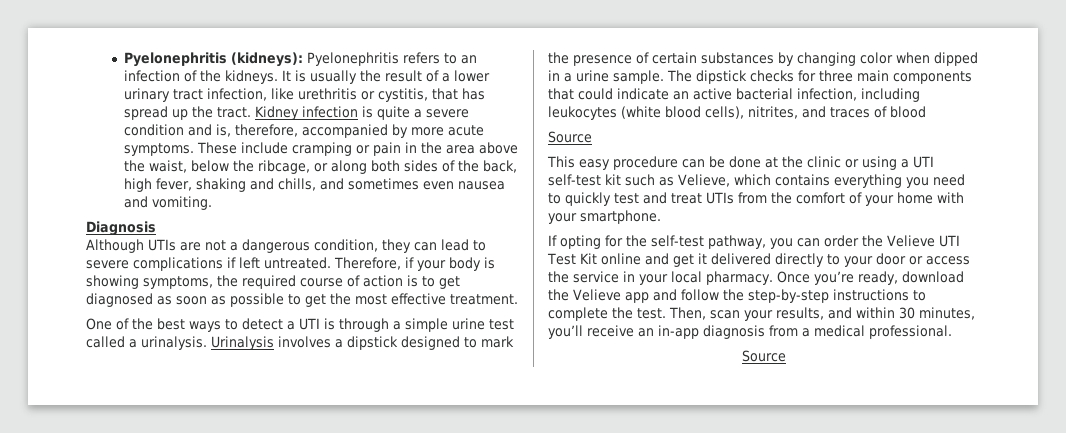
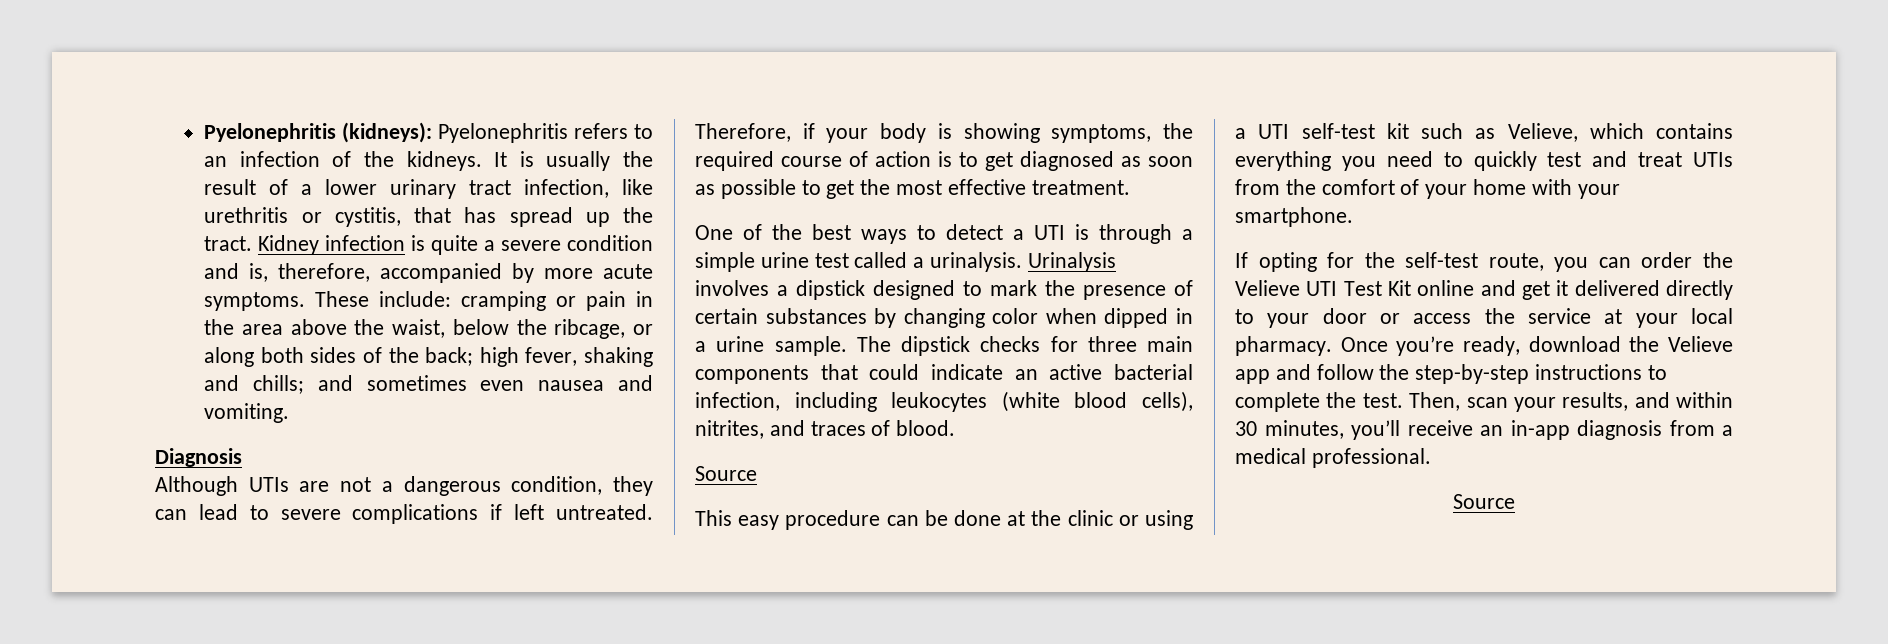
[240,142,288,154] include -> [379,291,452,307] include:
[482,160,517,173] back, -> [425,347,474,366] back;
[277,178,316,191] chills, -> [253,375,305,394] chills;
[890,106,926,118] blood -> [896,420,956,436] blood.
[708,235,766,249] pathway, -> [1488,253,1544,271] route,
[623,271,635,282] in -> [1604,309,1623,324] at

